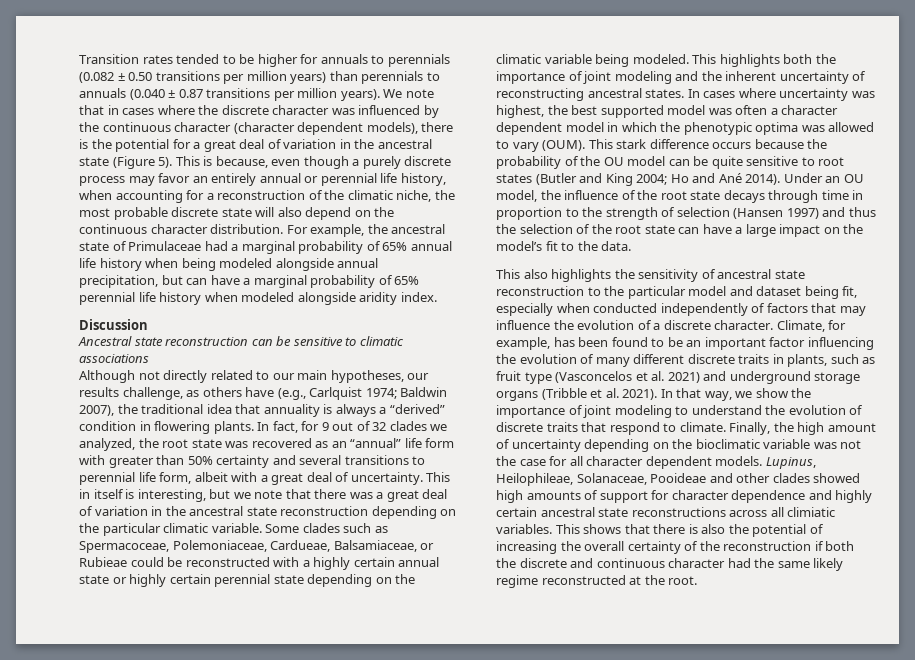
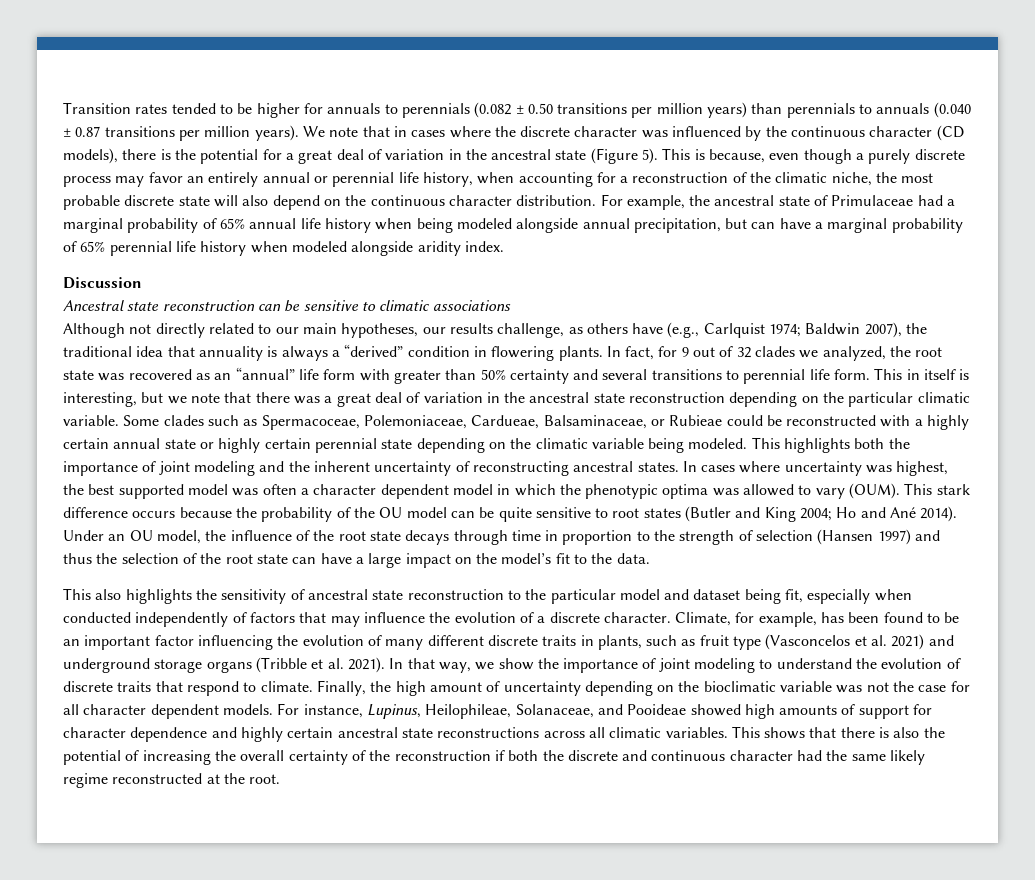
[233,122,364,135] (character dependent -> [936,125,964,141] (CD
[159,472,423,485] form, albeit with a great deal of uncertainty. -> [834,369,871,380] form.
[333,540,417,552] Balsamiaceae, -> [543,415,647,429] Balsaminaceae,
(763, 461) none -> [277,703,363,718] For instance,
[650,473,810,483] Pooideae and other clades -> [597,704,687,715] and Pooideae
[787,507,836,517] climiatic -> [609,727,662,738] climatic

